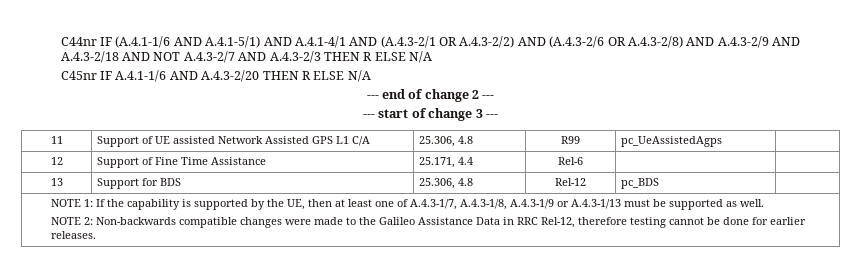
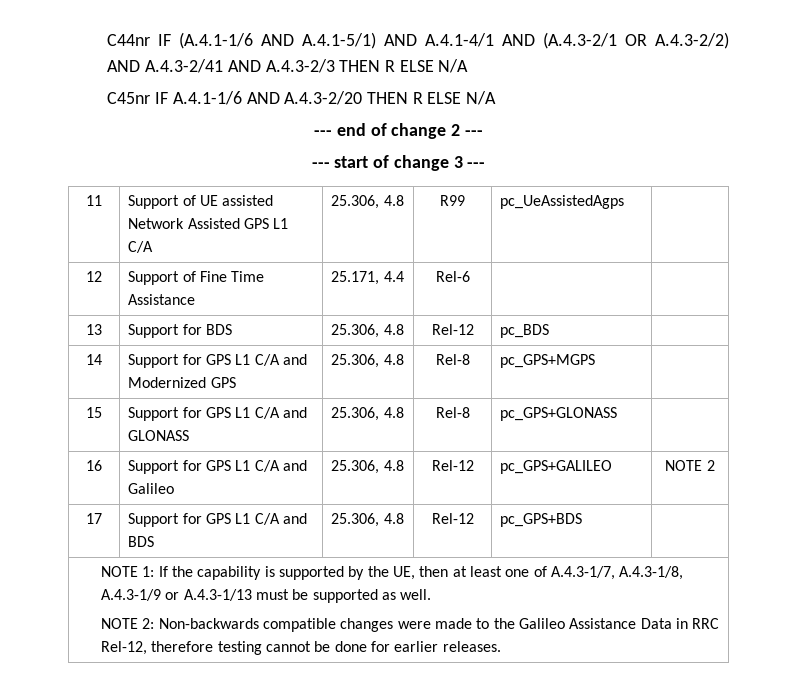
[549,36,801,48] [60,51,235,63] (A.4.3-2/6 OR A.4.3-2/8) AND A.4.3-2/9 AND A.4.3-2/18 AND NOT A.4.3-2/7 -> [145,59,224,73] A.4.3-2/41
(660, 183) none -> [86,354,102,365] [128,354,308,368] [128,377,236,388] [331,354,404,368] [435,354,470,365] [500,354,596,368] [86,407,102,418] [128,407,308,421] [128,430,190,441] [331,407,404,421] [435,407,470,418] [500,407,618,421] [86,460,102,471] [128,460,308,474] [128,483,175,494] [331,460,404,474] [431,460,474,471] [500,460,613,474] [665,460,715,471] [86,513,102,524] [128,513,308,527] [128,536,155,547] [331,513,404,527] [431,513,474,524] [500,513,583,527] // 14 | Support for GPS L1 C/A and Modernized GPS | 25.306, 4.8 | Rel-8 | pc_GPS+MGPS | // 15 | Support for GPS L1 C/A and GLONASS | 25.306, 4.8 | Rel-8 | pc_GPS+GLONASS | // 16 | Support for GPS L1 C/A and Galileo | 25.306, 4.8 | Rel-12 | pc_GPS+GALILEO | NOTE 2 // 17 | Support for GPS L1 C/A and BDS | 25.306, 4.8 | Rel-12 | pc_GPS+BDS |

